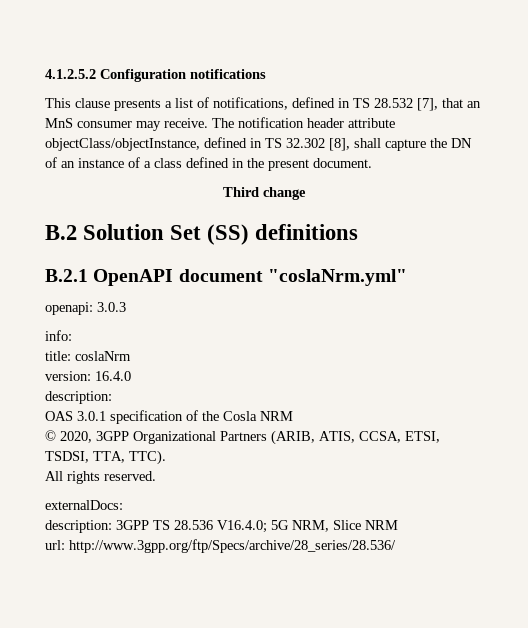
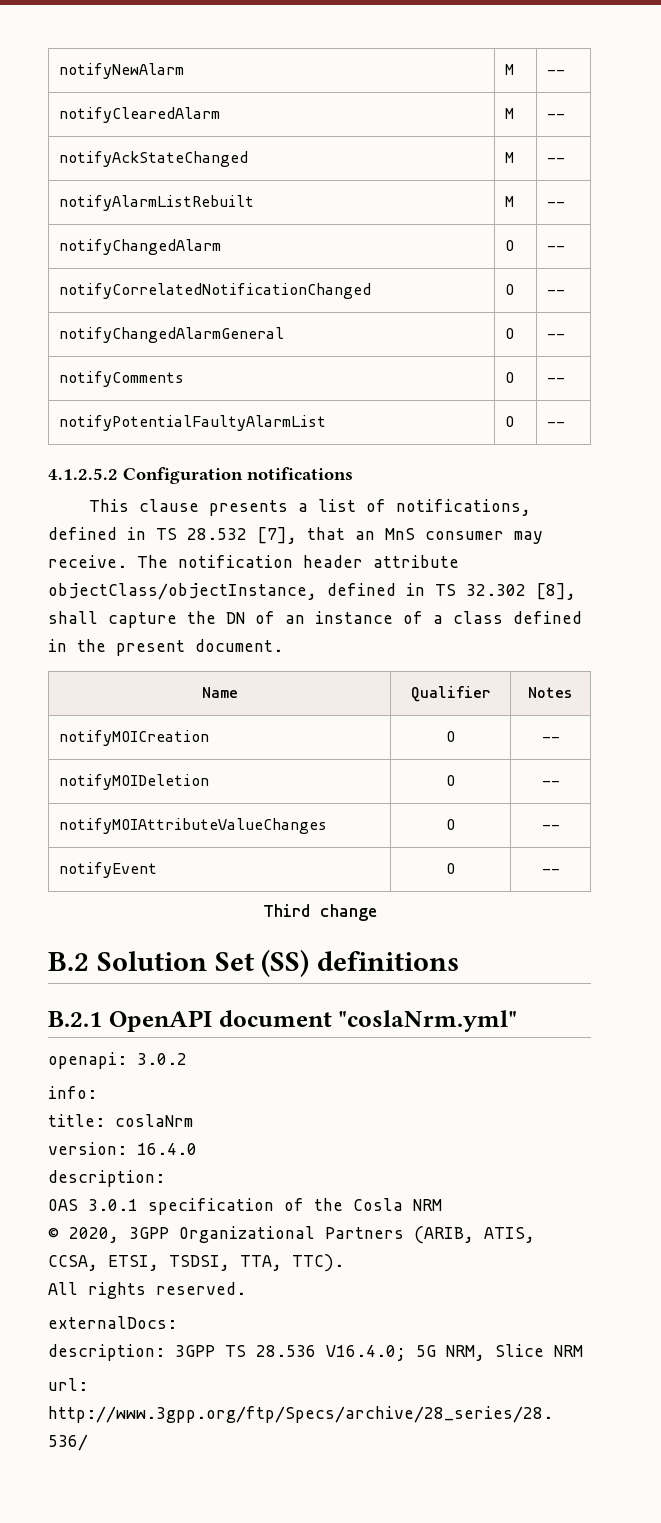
(45, 74) none -> [58,63,184,79] [504,64,514,75] [546,69,565,75] [58,107,220,123] [504,108,514,119] [546,113,565,119] [58,151,248,167] [504,152,514,163] [546,157,565,163] [58,195,254,211] [504,196,514,207] [546,201,565,207] [58,239,221,255] [504,240,514,251] [546,245,565,251] [58,283,371,299] [504,284,514,295] [546,289,565,295] [58,327,284,343] [504,328,514,339] [546,333,565,339] [58,371,184,387] [504,372,514,383] [546,377,565,383] [58,415,326,431] [504,416,514,427] [546,421,565,427] notifyNewAlarm | M | -- // notifyClearedAlarm | M | -- // notifyAckStateChanged | M | -- // notifyAlarmListRebuilt | M | -- // notifyChangedAlarm | O | -- // notifyCorrelatedNotificationChanged | O | -- // notifyChangedAlarmGeneral | O | -- // notifyComments | O | -- // notifyPotentialFaultyAlarmList | O | -- //
(372, 163) none -> [201,687,238,698] [410,686,491,702] [528,687,573,698] [58,730,209,746] [446,731,455,742] [541,736,560,742] [58,774,209,790] [446,775,455,786] [541,780,560,786] [58,818,327,834] [446,819,455,830] [541,824,560,830] [58,862,157,878] [446,863,455,874] [541,868,560,874] // Name | Qualifier | Notes // notifyMOICreation | O | -- // notifyMOIDeletion | O | -- // notifyMOIAttributeValueChanges | O | -- // notifyEvent | O | --
[97,302,126,312] 3.0.3 -> [137,1053,187,1065] 3.0.2

